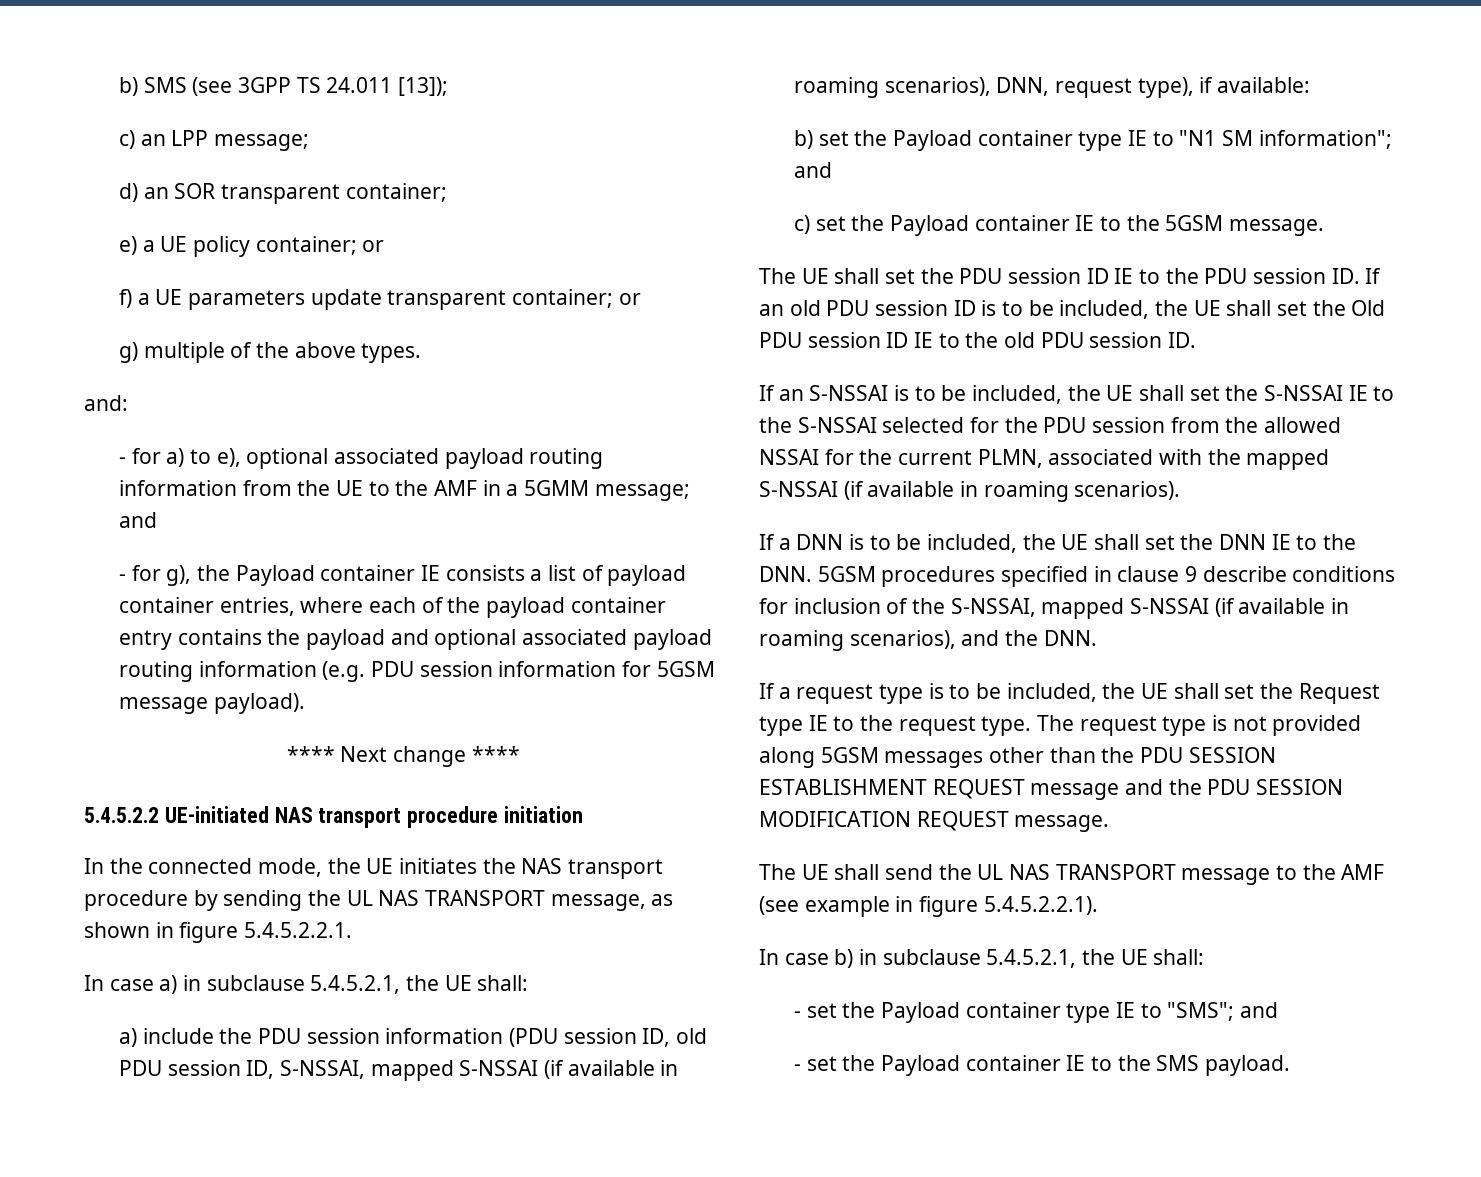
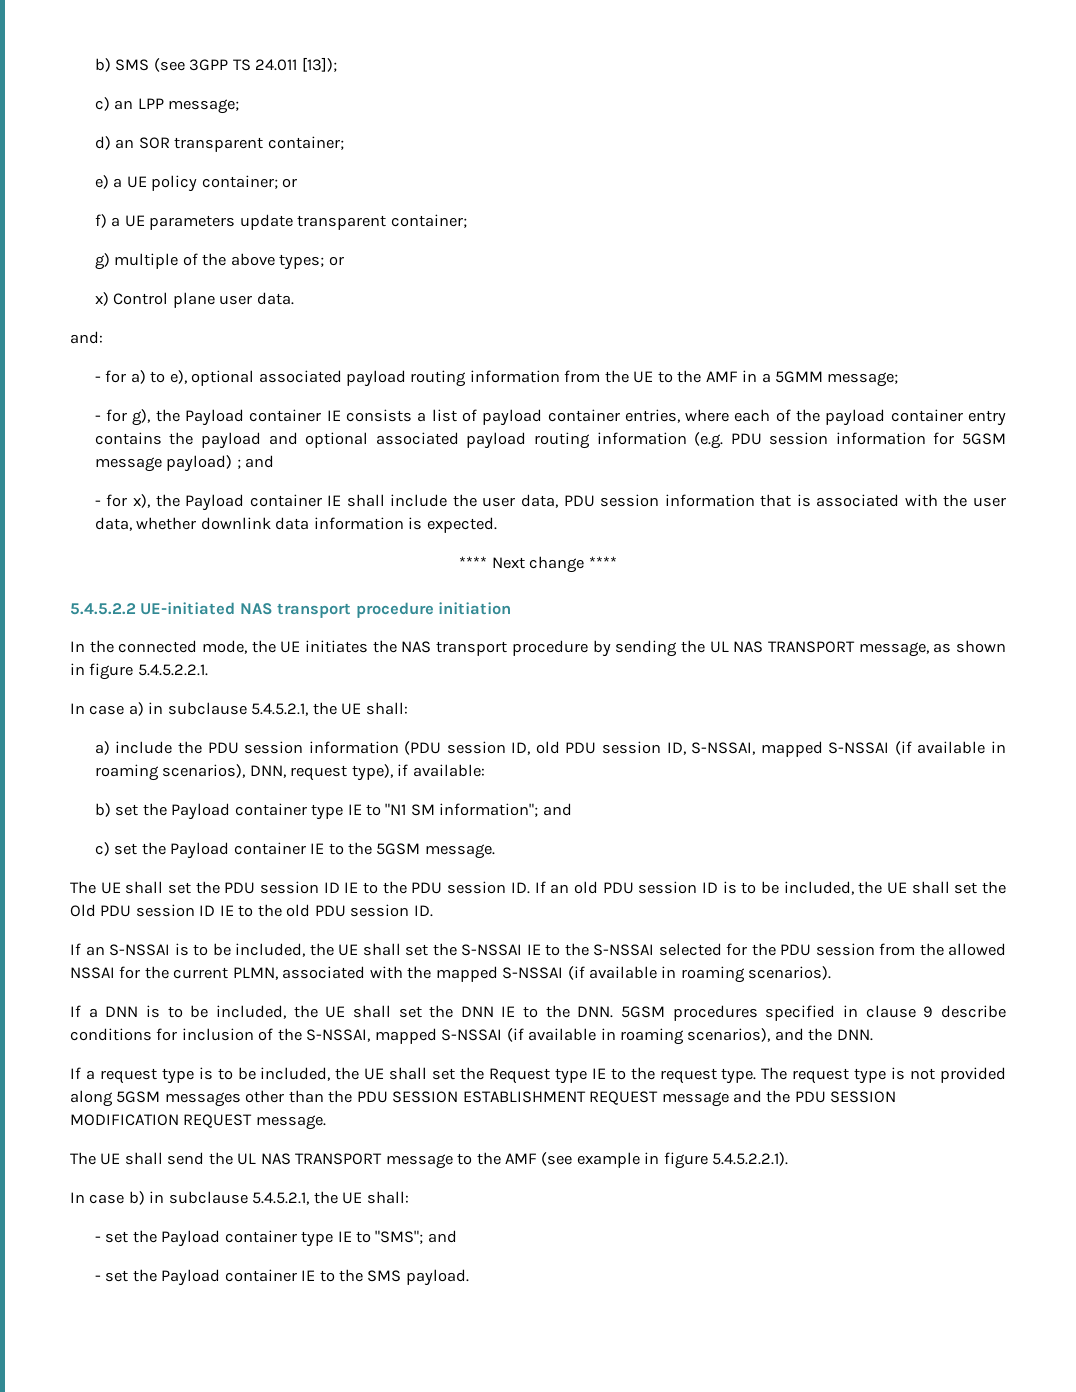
[618,293,641,305] or -> (467, 221) none
[361,343,422,363] types. -> [279,254,344,270] [94,292,294,308] types; or // x) Control plane user data.
[118,512,157,528] and -> (899, 379) none
[213,693,305,714] payload). -> [166,455,275,472] [94,494,1006,511] [94,517,497,533] payload) ; and // - for x), the Payload container IE shall include the user data, PDU session information that is associated with the user data, whether downlink data information is expected.

